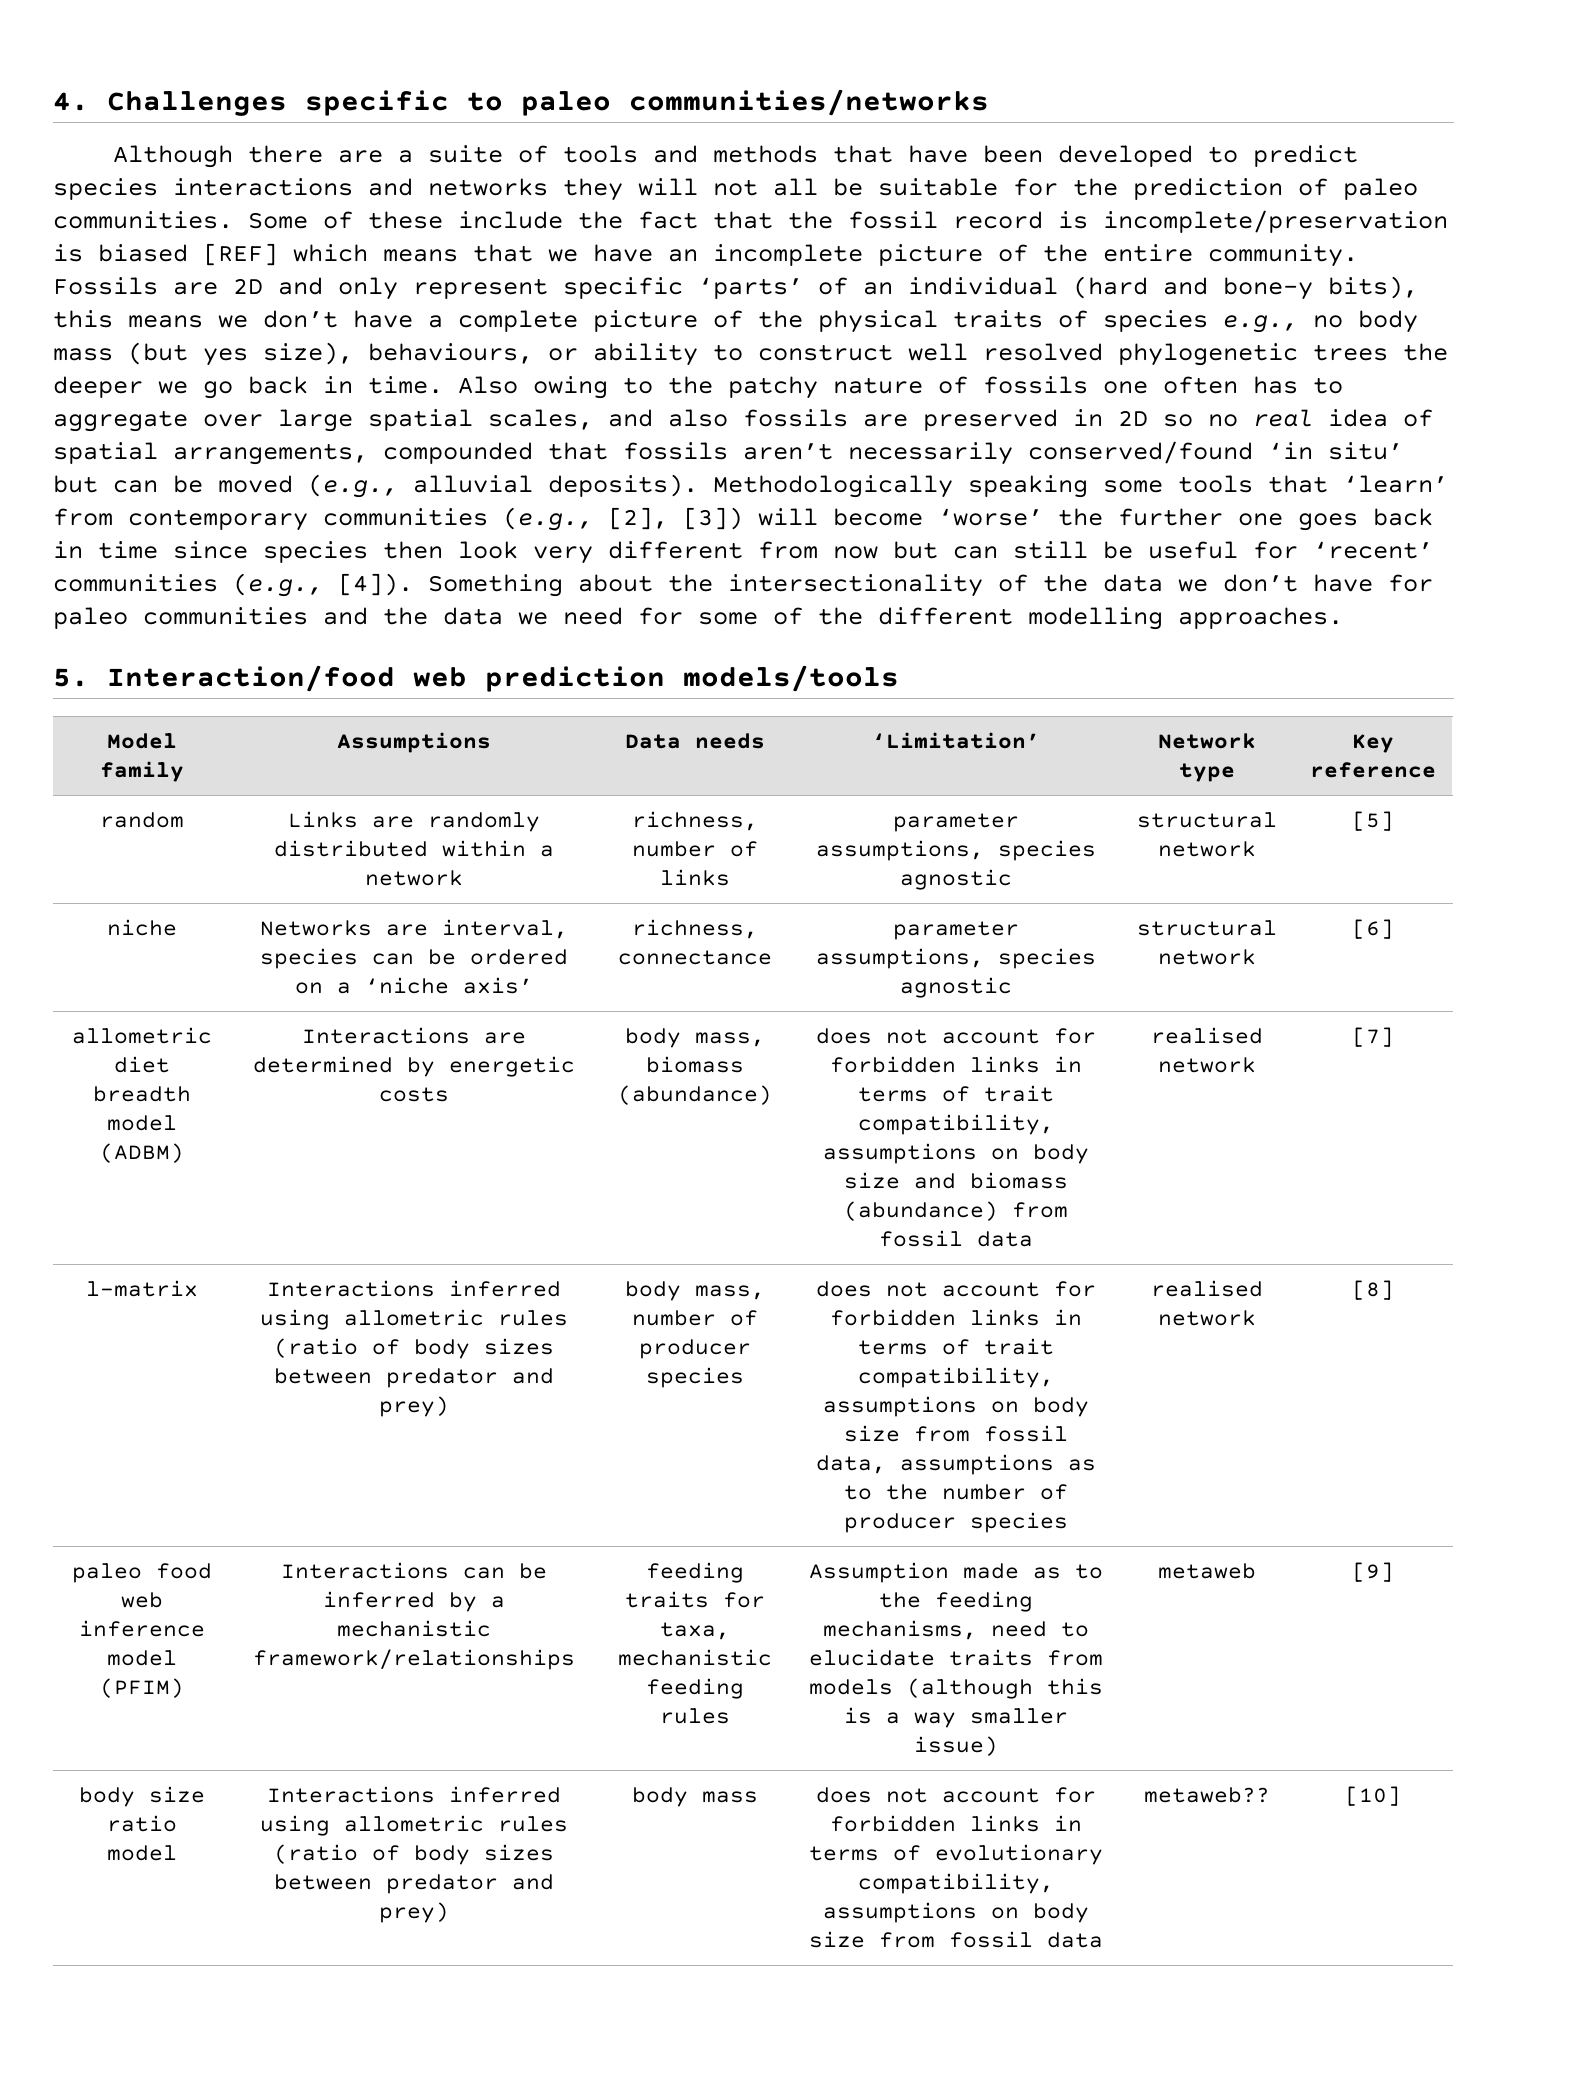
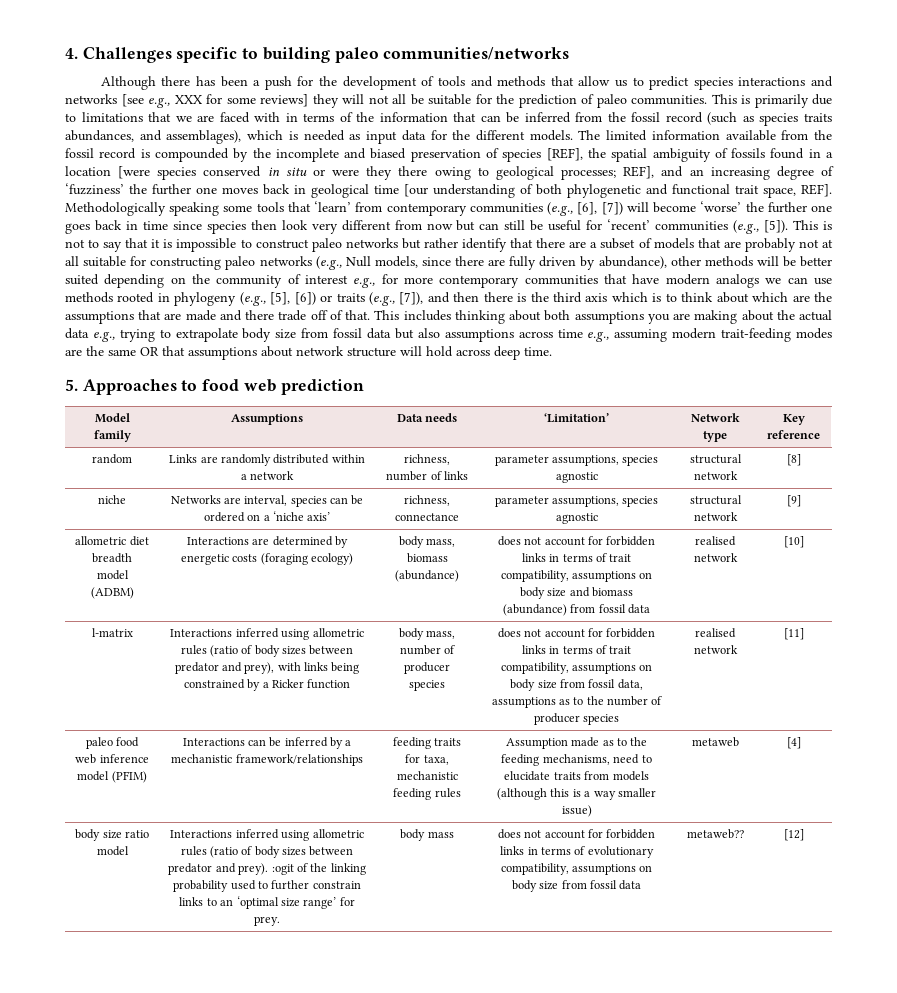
(503, 101) none -> [262,47,330,63] building
[337,145,503,163] are a suite -> [196,76,417,90] has been a push for the development
[907,145,1193,167] have been developed -> [578,76,627,87] allow us
(548, 187) none -> [121,94,308,108] [see e.g., XXX for some reviews]
[248,210,1448,233] [53,243,1358,267] [53,276,1418,300] [53,310,1418,333] [53,342,1448,366] [53,376,1343,399] [53,409,1433,432] [53,441,1403,465] [53,474,698,498] Some of these include the fact that the fossil record is incomplete/preservation is biased [REF] which means that we have an incomplete picture of the entire community. Fossils are 2D and only represent specific ‘parts’ of an individual (hard and bone-y bits), this means we don’t have a complete picture of the physical traits of species e.g., no body mass (but yes size), behaviours, or ability to construct well resolved phylogenetic trees the deeper we go back in time. Also owing to the patchy nature of fossils one often has to aggregate over large spatial scales, and also fossils are preserved in 2D so no real idea of spatial arrangements, compounded that fossils aren’t necessarily conserved/found ‘in situ’ but can be moved (e.g., alluvial deposits). -> [711,94,832,108] [65,112,832,126] [65,130,832,144] [65,148,833,162] [65,166,834,180] [65,183,832,198] This is primarily due to limitations that we are faced with in terms of the information that can be inferred from the fossil record (such as species traits abundances, and assemblages), which is needed as input data for the different models. The limited information available from the fossil record is compounded by the incomplete and biased preservation of species [REF], the spatial ambiguity of fossils found in a location [were species conserved in situ or were they there owing to geological processes; REF], and an increasing degree of ‘fuzziness’ the further one moves back in geological time [our understanding of both phylogenetic and functional trait space, REF].
[608,507,743,530] [2], [3]) -> [577,202,623,215] [6], [7])
[338,573,1433,597] [53,607,1343,630] [53,665,395,692] [4]). Something about the intersectionality of the data we don’t have for paleo communities and the data we need for some of the different modelling approaches. // 5. Interaction/food -> [764,220,832,233] [65,238,834,252] [65,256,833,270] [65,274,833,288] [65,292,833,306] [65,310,832,324] [65,328,833,342] [65,346,552,360] [65,379,240,395] [5]). This is not to say that it is impossible to construct paleo networks but rather identify that there are a subset of models that are probably not at all suitable for constructing paleo networks (e.g., Null models, since there are fully driven by abundance), other methods will be better suited depending on the community of interest e.g., for more contemporary communities that have modern analogs we can use methods rooted in phylogeny (e.g., [5], [6]) or traits (e.g., [7]), and then there is the third axis which is to think about which are the assumptions that are made and there trade off of that. This includes thinking about both assumptions you are making about the actual data e.g., trying to extrapolate body size from fossil data but also assumptions across time e.g., assuming modern trait-feeding modes are the same OR that assumptions about network structure will hold across deep time. // 5. Approaches to food
[683,665,899,692] models/tools -> (364, 387) none
[1352,811,1394,831] [5] -> [786,454,801,466] [8]
[1352,919,1394,939] [6] -> [786,495,801,507] [9]
(449, 1094) none -> [260,553,354,565] (foraging ecology)
[1352,1027,1394,1047] [7] -> [783,536,804,548] [10]
[379,1396,449,1417] prey) -> [244,662,360,674] [183,679,351,691] prey), with links being constrained by a Ricker function
[1352,1280,1394,1300] [8] -> [783,628,804,640] [11]
[1352,1562,1394,1582] [9] -> [786,737,801,749] [4]
[379,1902,449,1923] prey) -> [238,863,366,875] [173,880,361,892] [179,896,355,909] [254,916,280,926] prey). :ogit of the linking probability used to further constrain links to an ‘optimal size range’ for prey.
[1345,1786,1401,1806] [10] -> [783,829,804,841] [12]

